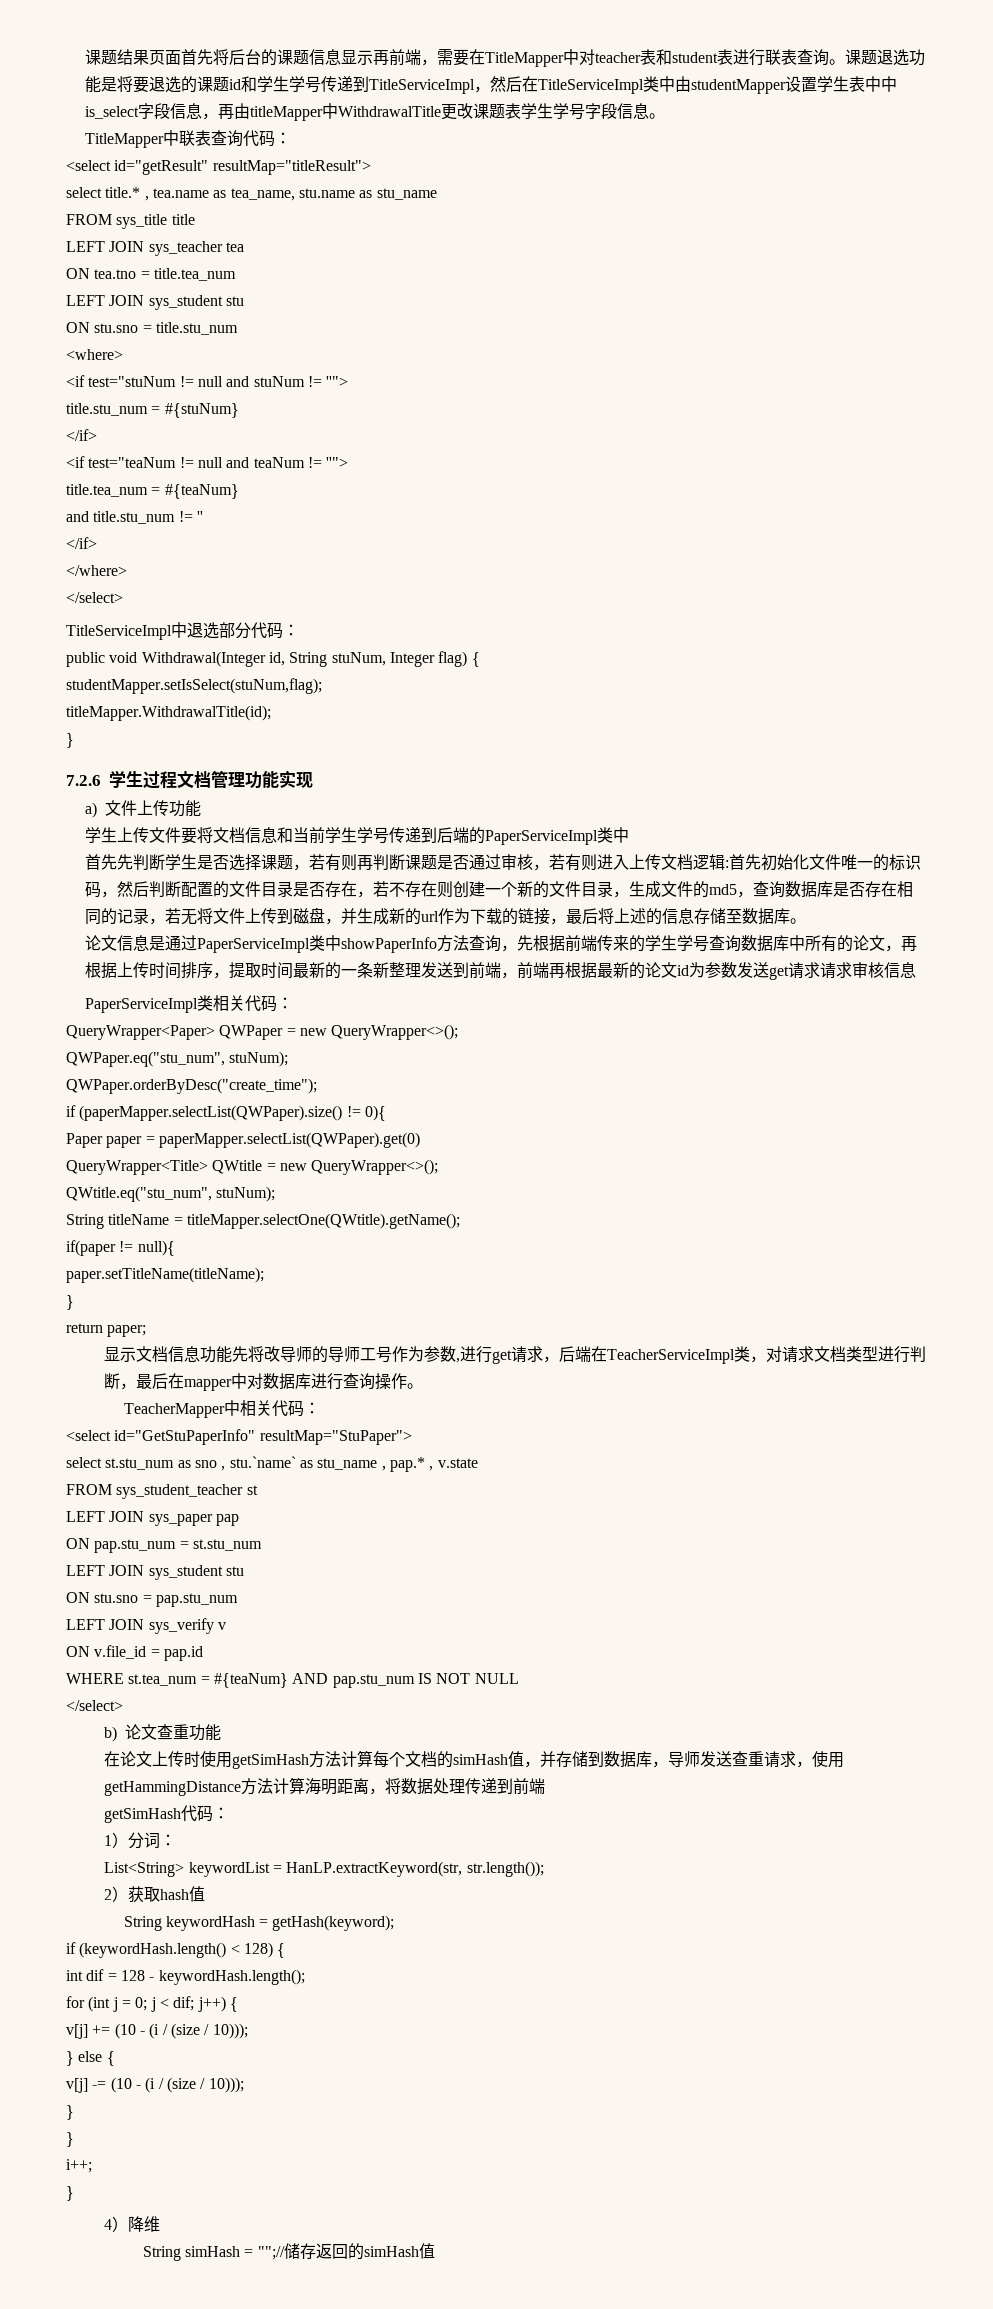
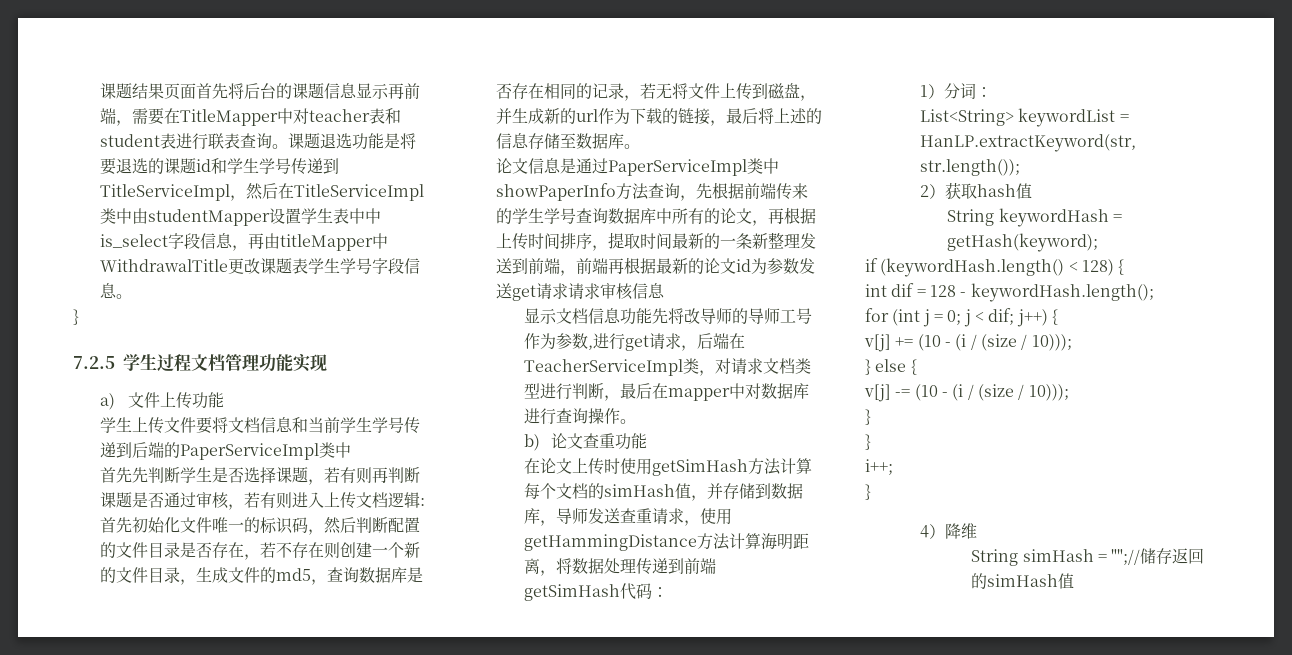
[85,130,292,148] [66,160,371,175] [66,187,437,201] [66,214,195,229] [66,241,244,256] [66,268,236,281] [66,295,244,310] [66,322,238,335] [66,349,123,360] [66,375,349,387] [66,403,239,418] [66,429,97,441] [66,456,349,468] [66,484,239,499] [66,511,203,524] [66,537,97,549] [66,565,127,576] [66,592,123,603] [66,622,299,640] [66,651,480,667] [66,678,322,694] [66,705,271,721] [66,733,74,748] [66,775,101,786] // TitleMapper中联表查询代码： // <select id="getResult" resultMap="titleResult"> // select title.* , tea.name as tea_name, stu.name as stu_name // FROM sys_title title // LEFT JOIN sys_teacher tea // ON tea.tno = title.tea_num // LEFT JOIN sys_student stu // ON stu.sno = title.stu_num // <where> // <if test="stuNum != null and stuNum != ''"> // title.stu_num = #{stuNum} // </if> // <if test="teaNum != null and teaNum != ''"> // title.tea_num = #{teaNum} // and title.stu_num != '' // </if> // </where> // </select> // TitleServiceImpl中退选部分代码： // public void Withdrawal(Integer id, String stuNum, Integer flag) { // studentMapper.setIsSelect(stuNum,flag); // titleMapper.WithdrawalTitle(id); // } // 7.2.6 -> [73,309,79,325] [73,356,115,369] // } // 7.2.5
[85,995,294,1013] [66,1024,459,1040] [66,1051,289,1067] [66,1078,317,1094] [66,1105,386,1121] [66,1132,420,1148] [66,1159,439,1175] [66,1186,276,1202] [66,1213,460,1229] [66,1240,175,1256] [66,1267,264,1283] [66,1295,74,1310] [66,1323,147,1337] // PaperServiceImpl类相关代码： // QueryWrapper<Paper> QWPaper = new QueryWrapper<>(); // QWPaper.eq("stu_num", stuNum); // QWPaper.orderByDesc("create_time"); // if (paperMapper.selectList(QWPaper).size() != 0){ // Paper paper = paperMapper.selectList(QWPaper).get(0) // QueryWrapper<Title> QWtitle = new QueryWrapper<>(); // QWtitle.eq("stu_num", stuNum); // String titleName = titleMapper.selectOne(QWtitle).getName(); // if(paper != null){ // paper.setTitleName(titleName); // } // return paper; -> (666, 290) none
[123,1400,320,1418] [66,1429,412,1445] [66,1456,478,1472] [66,1484,258,1499] [66,1511,239,1526] [66,1538,262,1553] [66,1565,244,1580] [66,1592,238,1607] [66,1618,226,1634] [66,1645,203,1661] [66,1673,519,1688] [66,1700,123,1711] // TeacherMapper中相关代码： // <select id="GetStuPaperInfo" resultMap="StuPaper"> // select st.stu_num as sno , stu.`name` as stu_name , pap.* , v.state // FROM sys_student_teacher st // LEFT JOIN sys_paper pap // ON pap.stu_num = st.stu_num // LEFT JOIN sys_student stu // ON stu.sno = pap.stu_num // LEFT JOIN sys_verify v // ON v.file_id = pap.id // WHERE st.tea_num = #{teaNum} AND pap.stu_num IS NOT NULL // </select> -> (636, 421) none

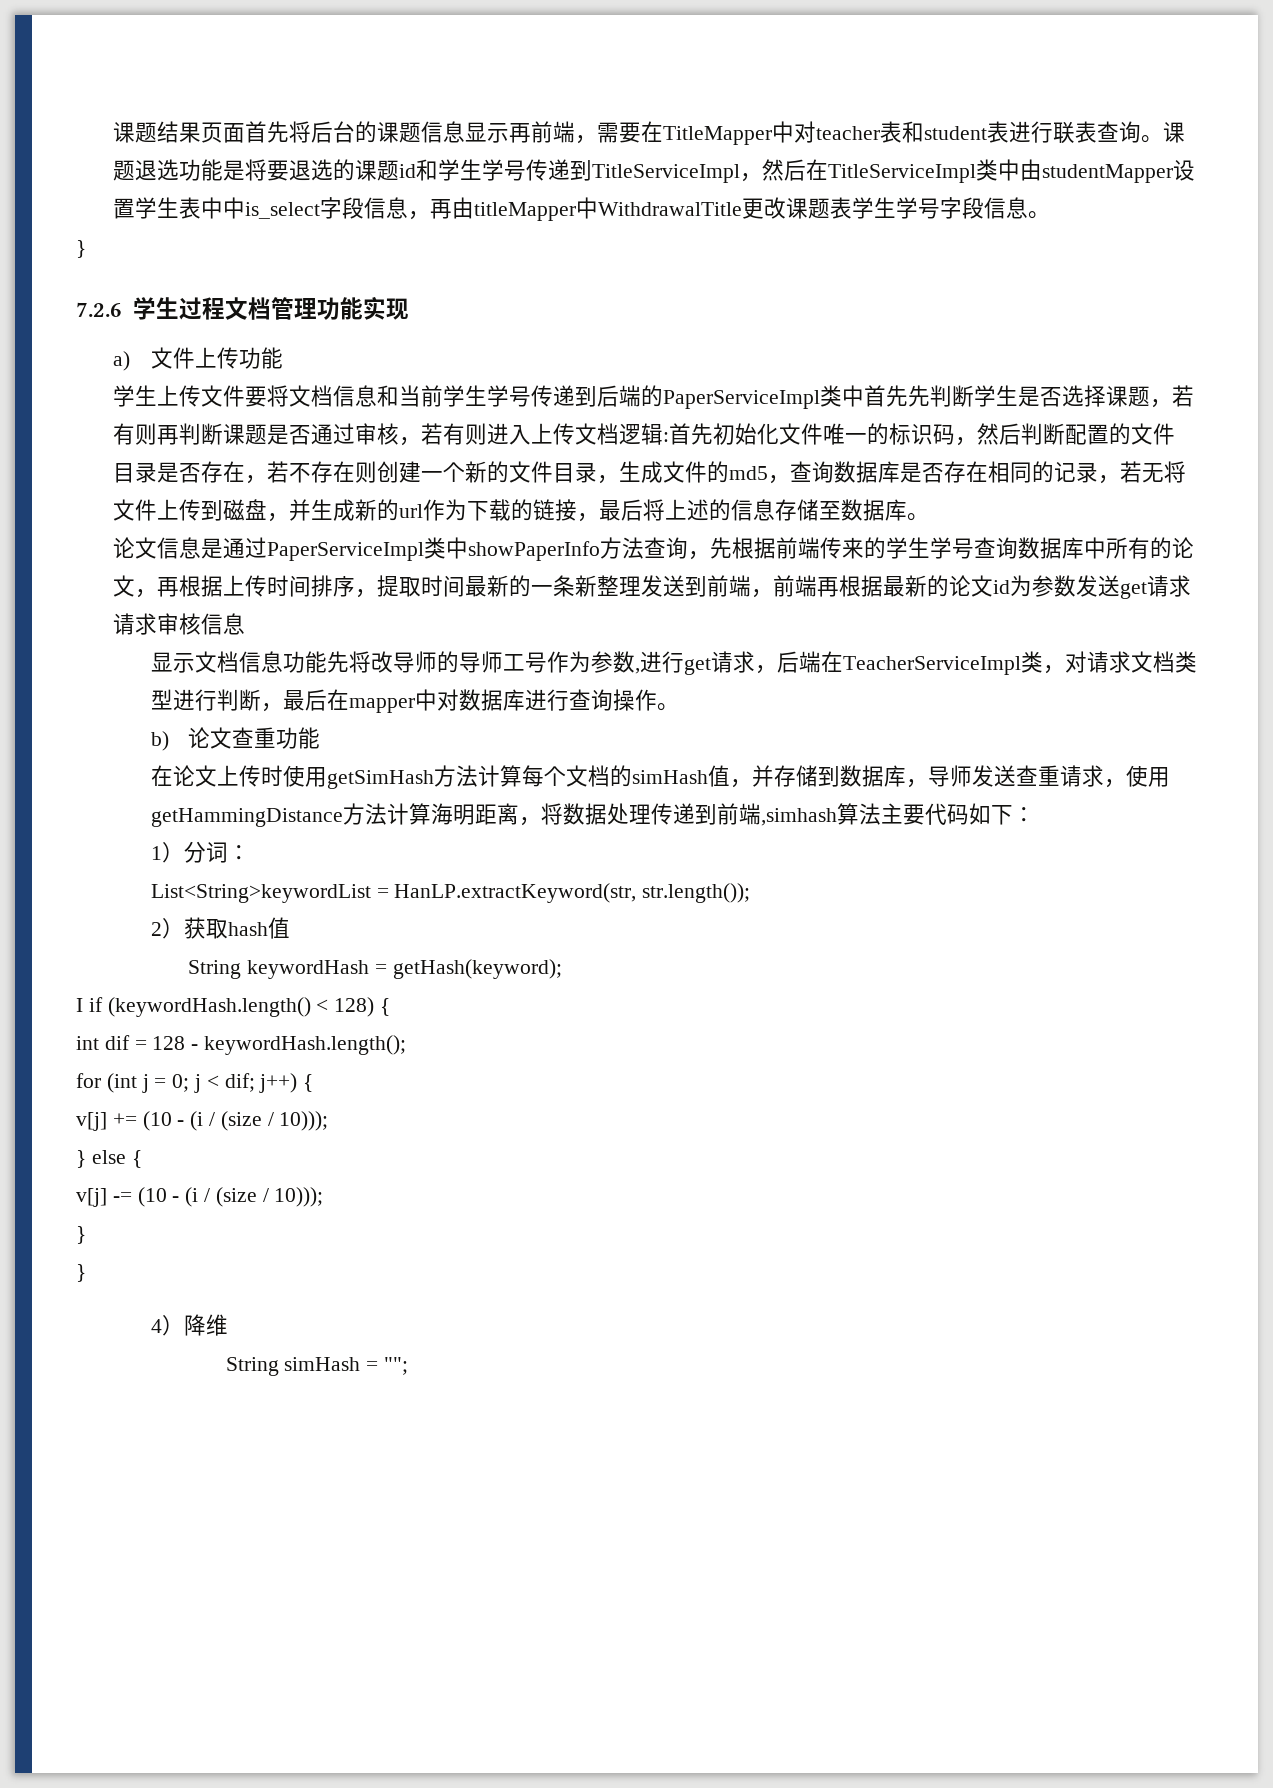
[73,356,115,369] 7.2.5 -> [76,302,122,317] 7.2.6
(352, 450) // -> (865, 396) none
[523,583,652,601] // getSimHash代码 -> [760,803,1013,826] ,simhash算法主要代码如下
[919,108,1116,127] List<String> keywordList -> [150,884,371,903] List<String>keywordList
(1099, 242) none -> [76,998,83,1012] I
[865,459,893,475] [865,484,871,500] // i++; // } -> (86, 1273) none
[1111,548,1205,565] [971,573,1075,589] "";//储存返回的simHash值 -> [384,1357,409,1375] "";

